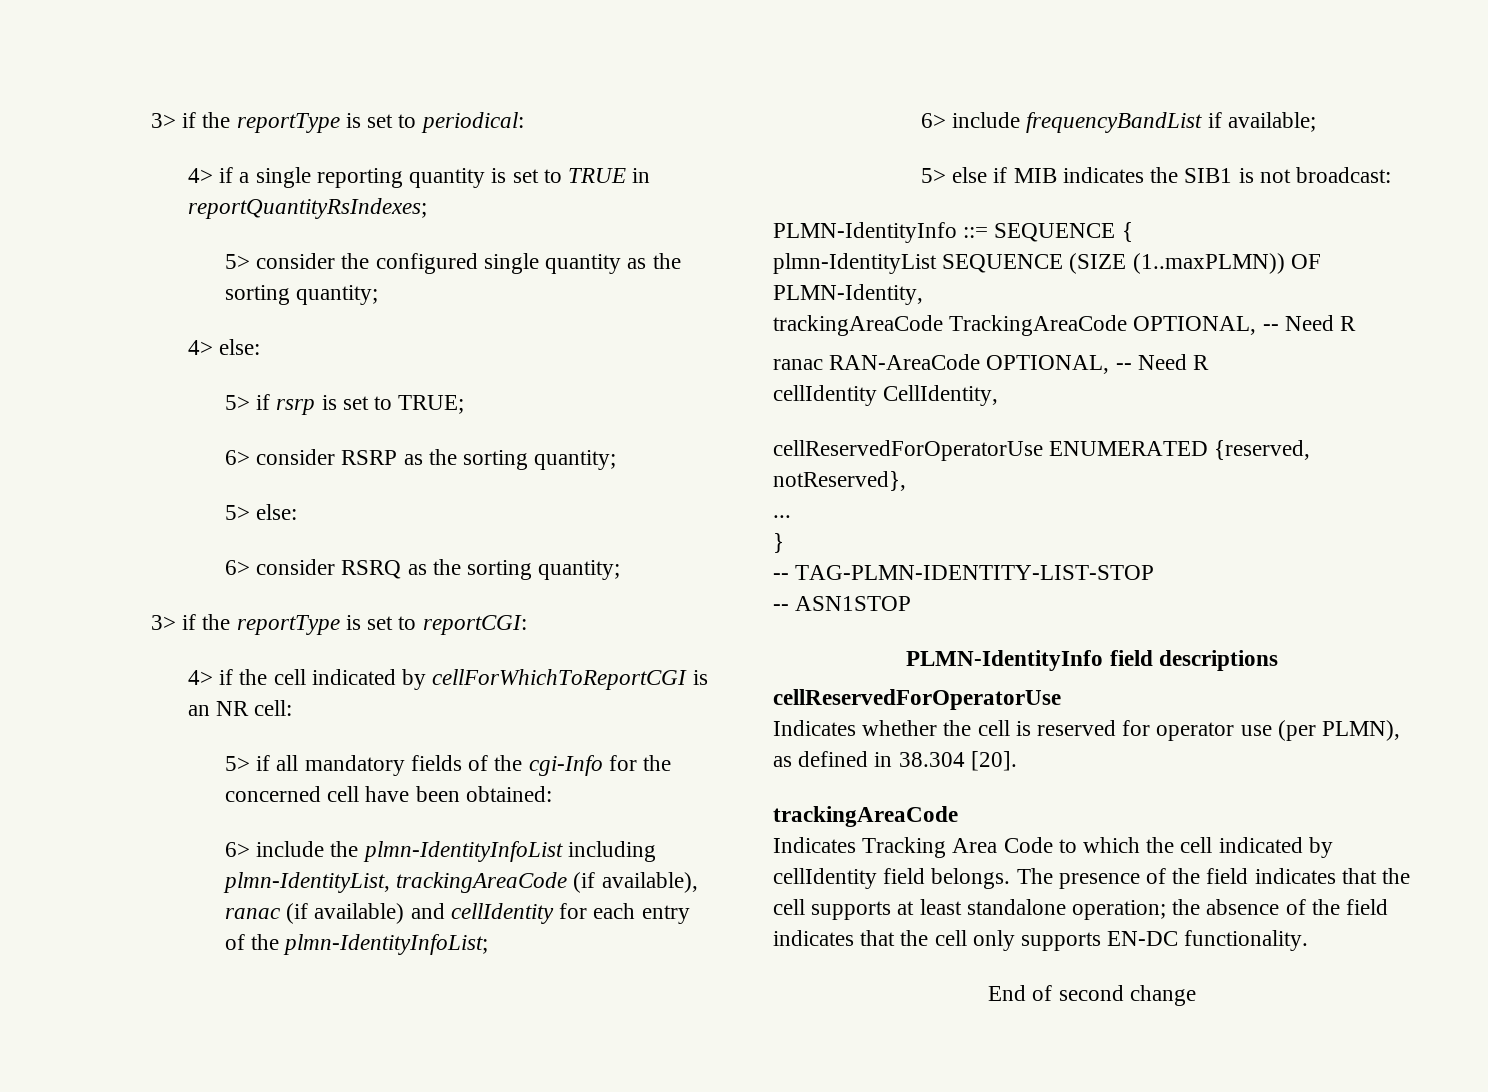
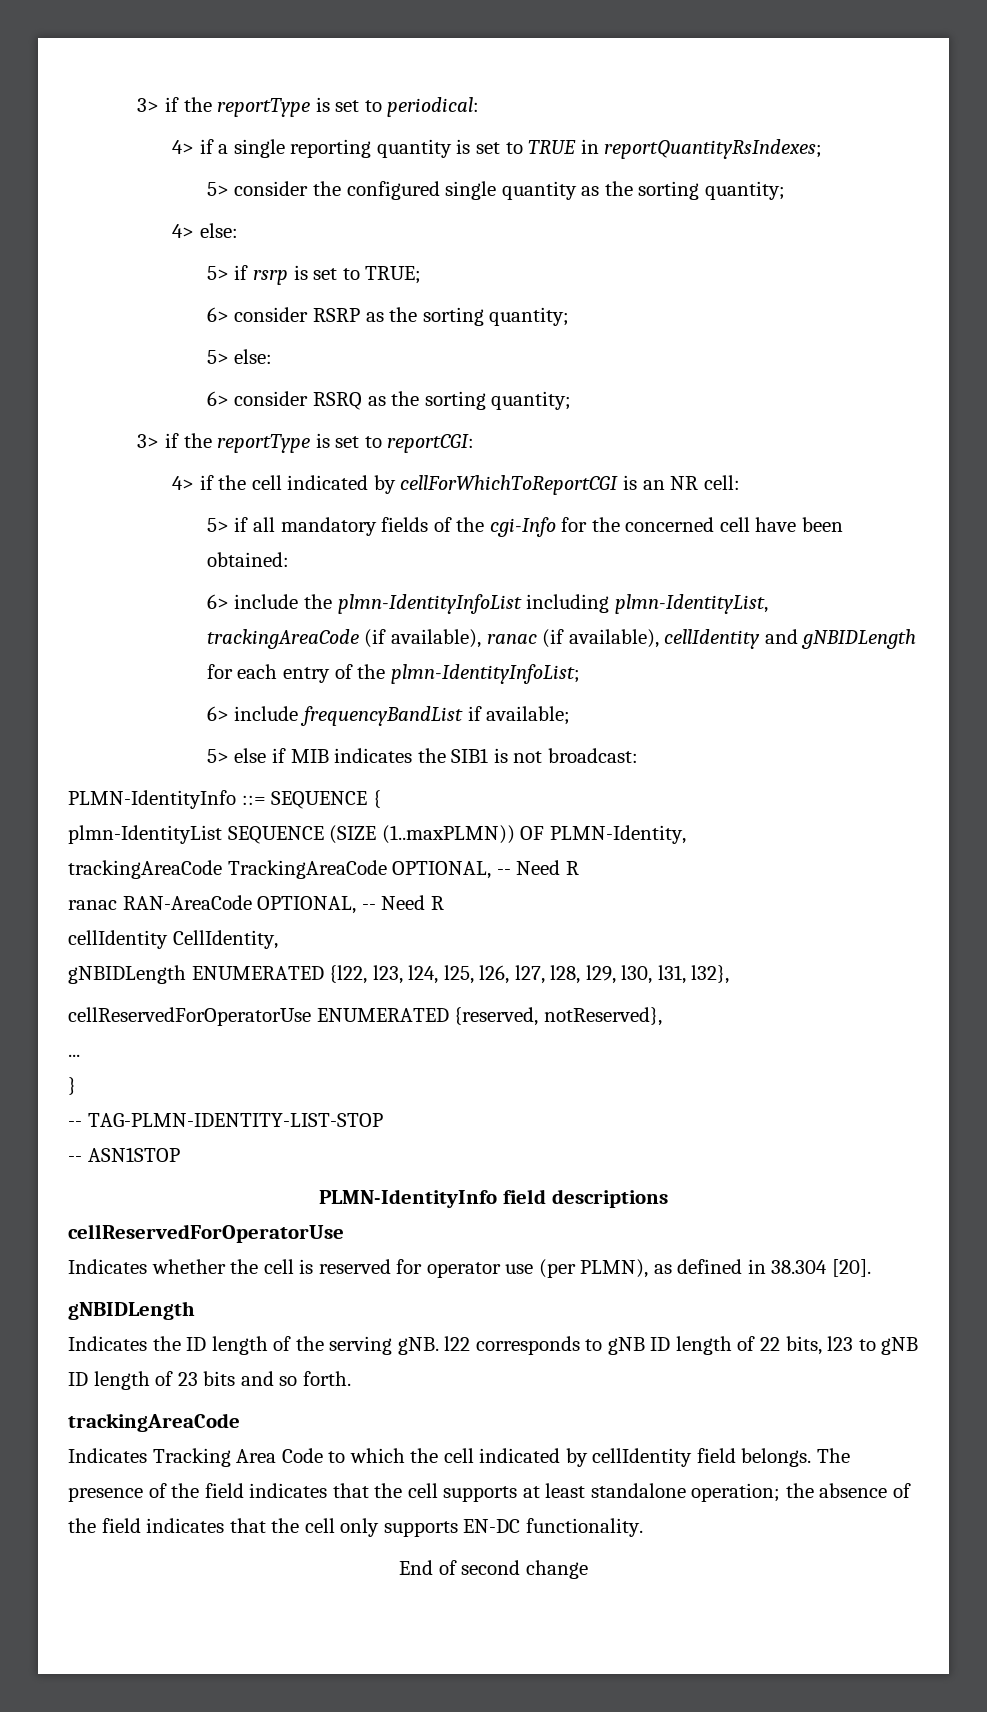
[314,903,554,924] available) and cellIdentity -> [568,629,917,649] available), cellIdentity and gNBIDLength
(999, 395) none -> [68,965,730,984] // gNBIDLength ENUMERATED {l22, l23, l24, l25, l26, l27, l28, l29, l30, l31, l32},
(1017, 761) none -> [68,1301,195,1320] [68,1336,919,1355] [68,1371,351,1390] // gNBIDLength // Indicates the ID length of the serving gNB. l22 corresponds to gNB ID length of 22 bits, l23 to gNB ID length of 23 bits and so forth.

